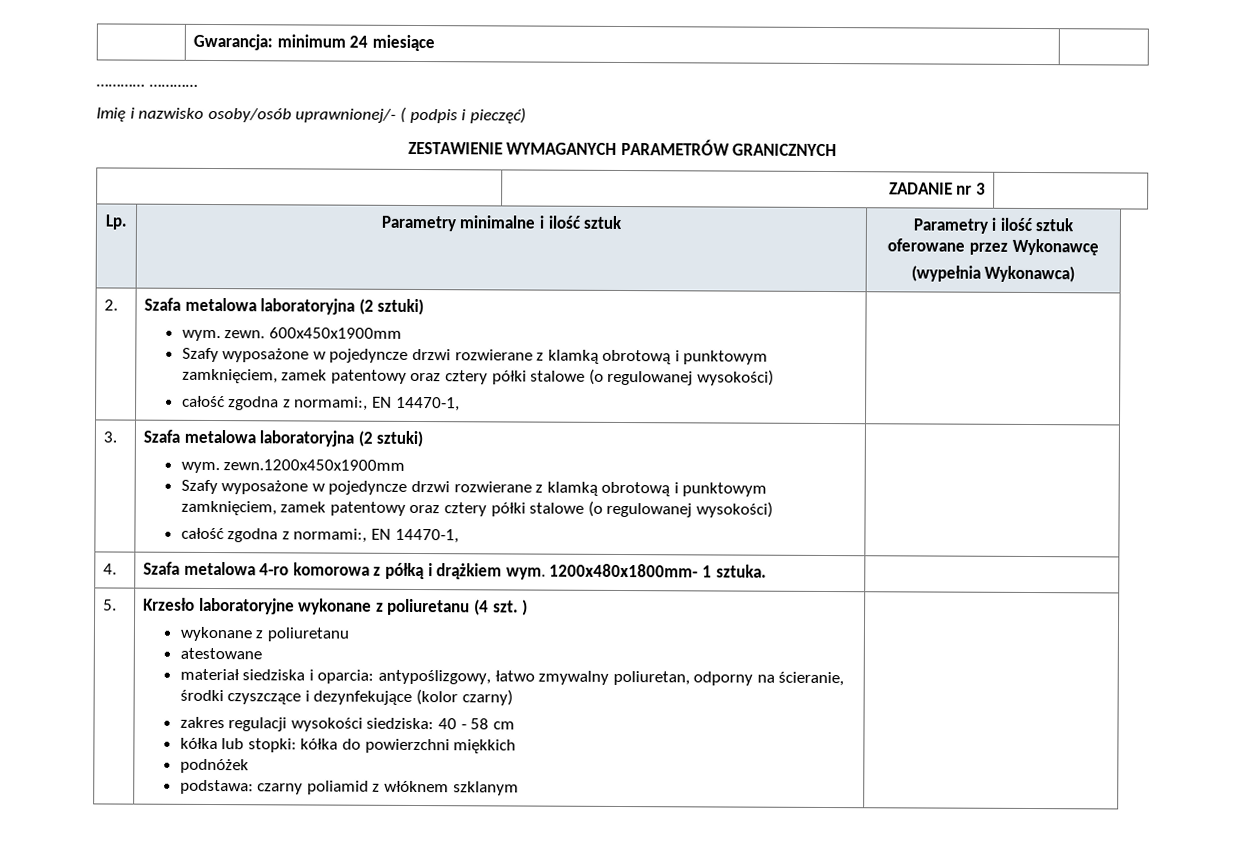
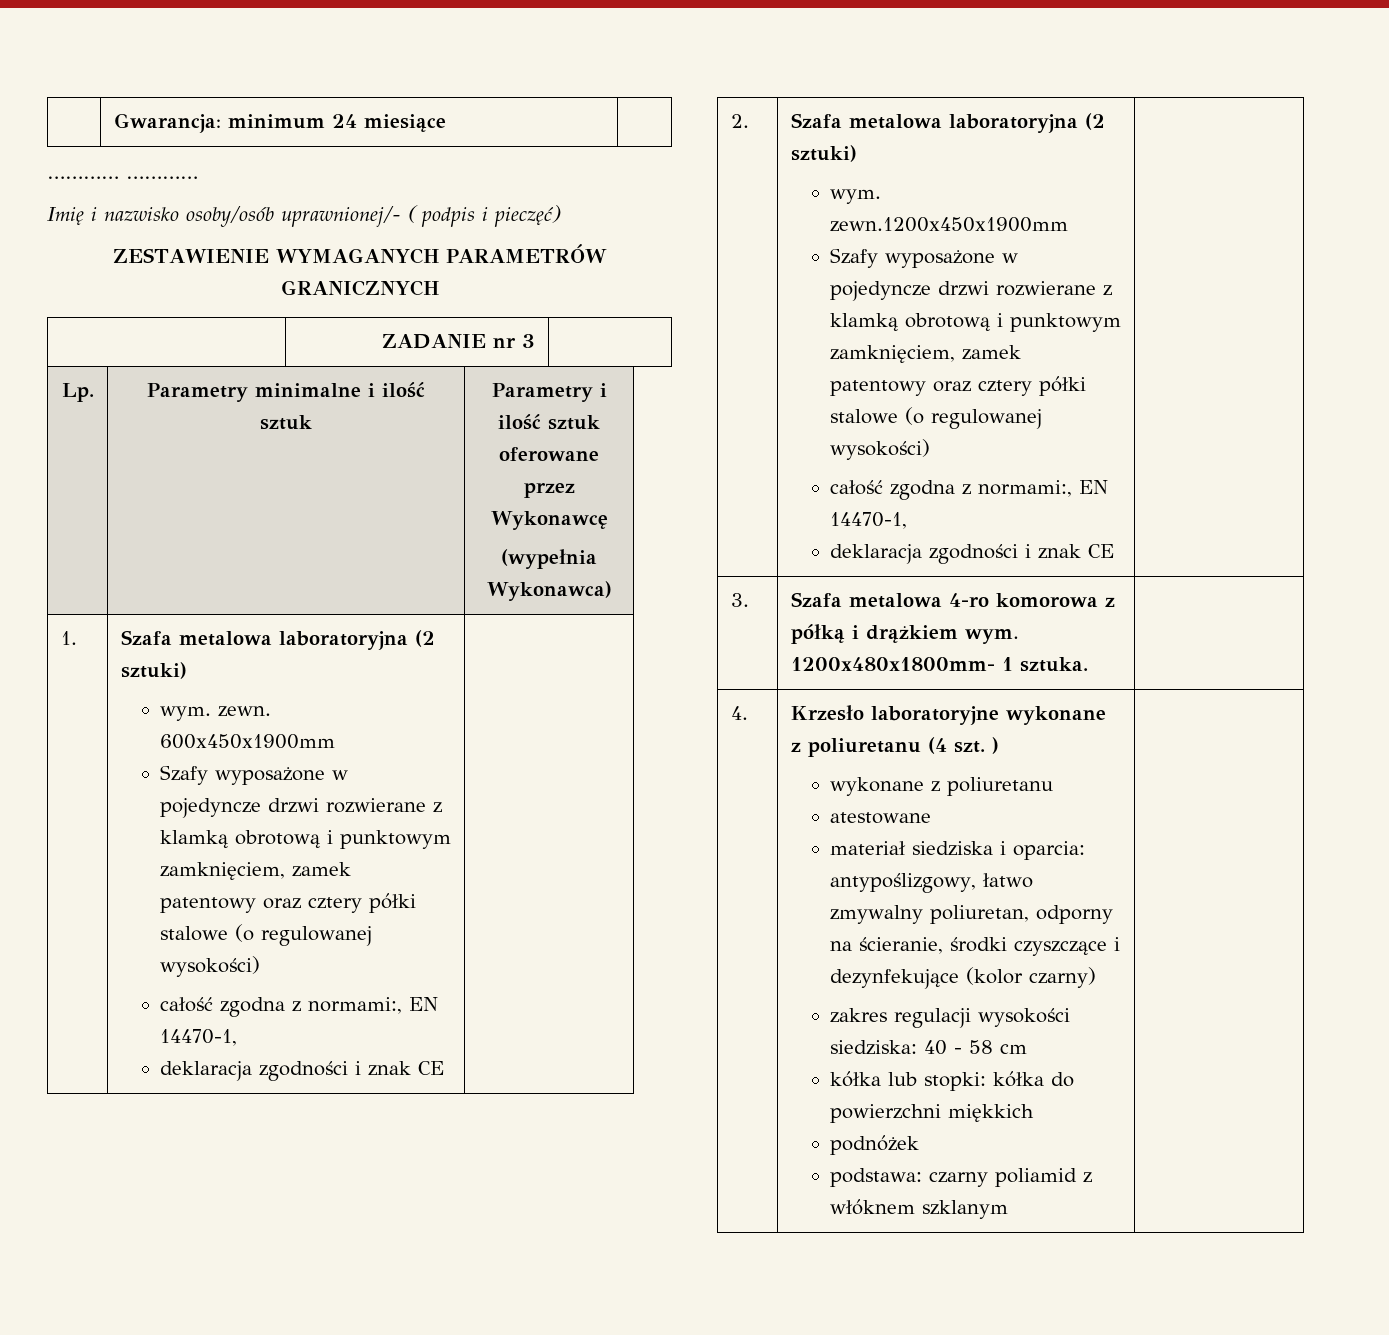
[104,299,119,311] 2. -> [60,631,77,645] 1.
[103,431,118,443] | // 3. -> [160,1061,445,1081] [730,114,749,128] // deklaracja zgodności i znak CE | // 2.
[103,563,118,575] | // 4. -> [830,544,1115,564] [730,593,749,607] // deklaracja zgodności i znak CE | // 3.
[103,599,118,611] 5. -> [730,706,748,720] 4.

